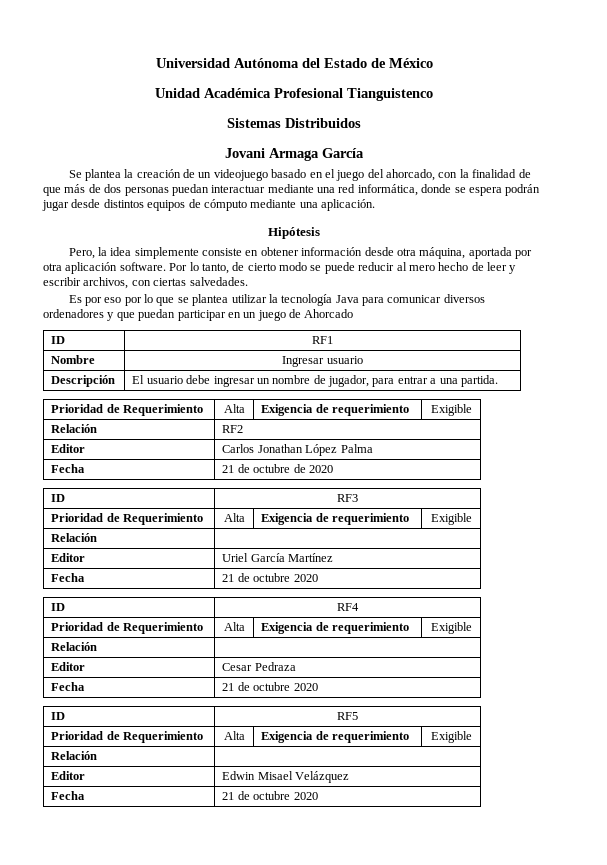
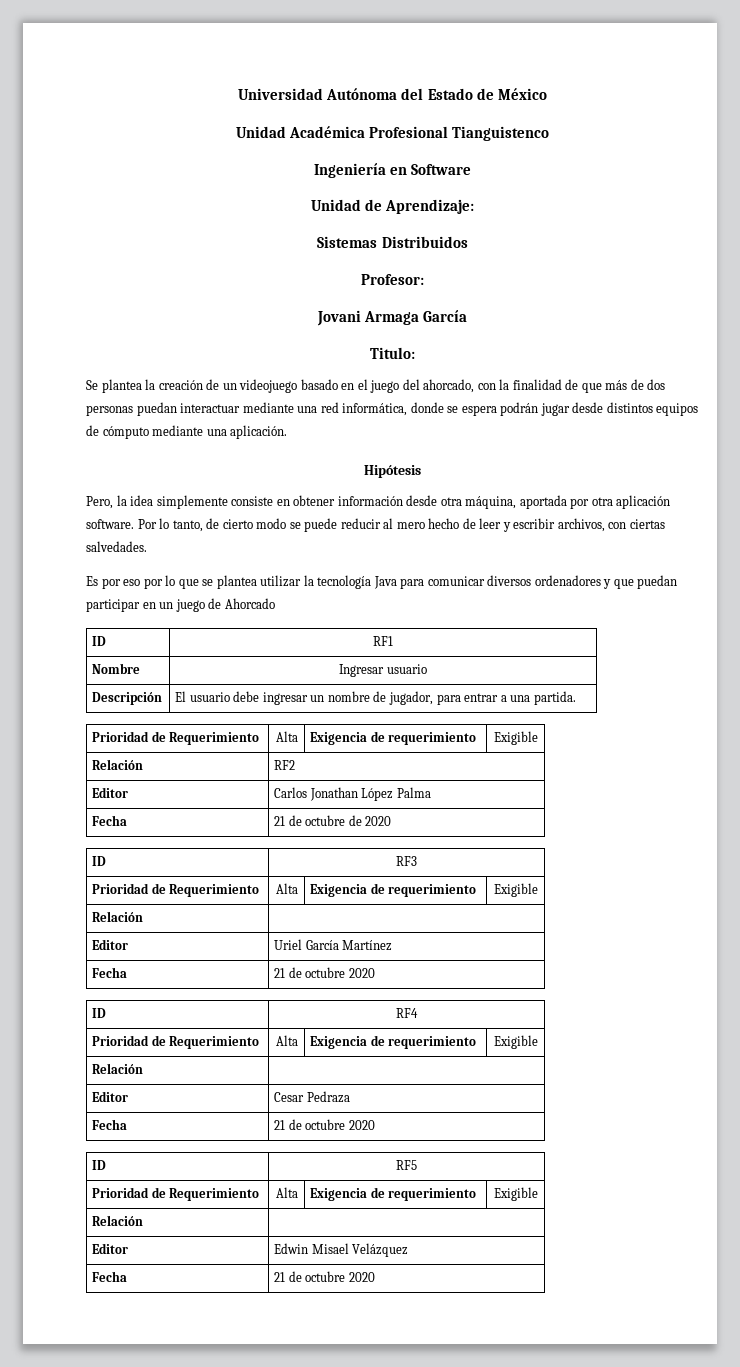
(433, 94) none -> [314,163,471,178] [311,199,474,214] // Ingeniería en Software // Unidad de Aprendizaje:
(361, 123) none -> [361,274,424,285] // Profesor:
(364, 153) none -> [370,347,415,359] // Titulo:

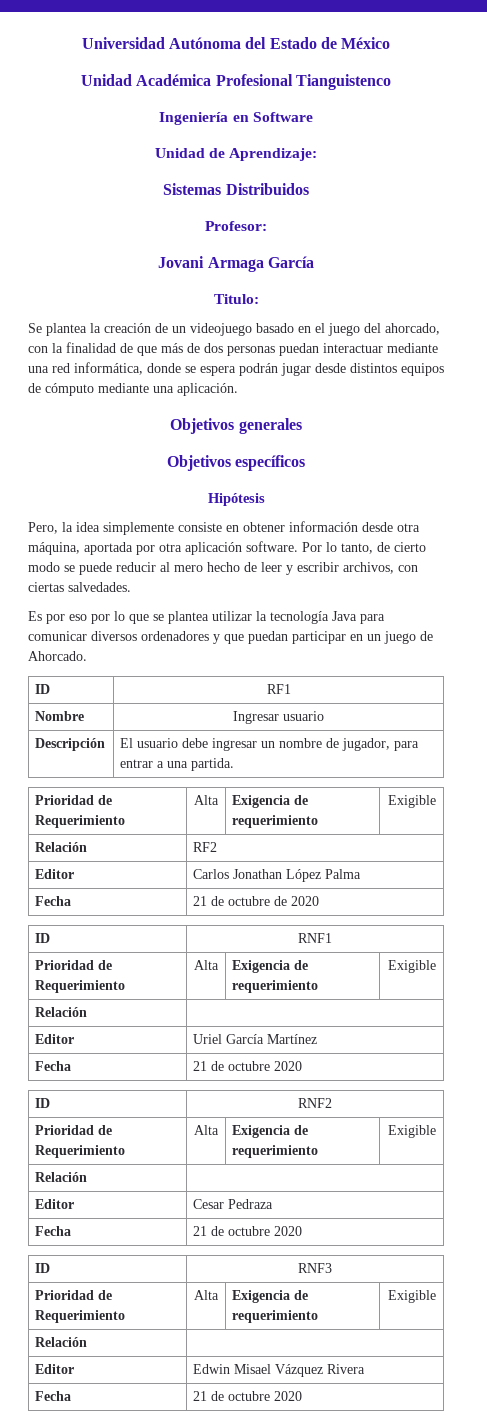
(288, 432) none -> [170,418,302,434] [166,455,306,471] // Objetivos generales // Objetivos específicos
[224,598,275,609] Ahorcado -> [28,651,87,661] Ahorcado.
[396,856,417,866] RF3 -> [298,933,332,943] RNF1
[396,1008,418,1018] RF4 -> [298,1098,332,1108] RNF2
[396,1160,417,1170] RF5 -> [298,1263,332,1273] RNF3
[352,1243,409,1257] Velázquez -> [275,1364,366,1377] Vázquez Rivera

